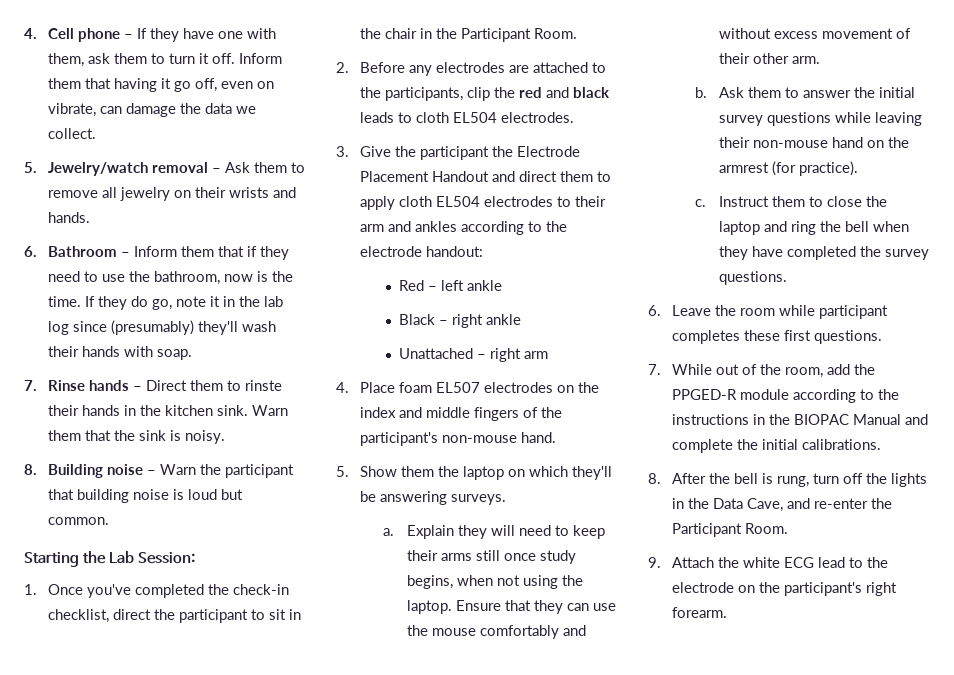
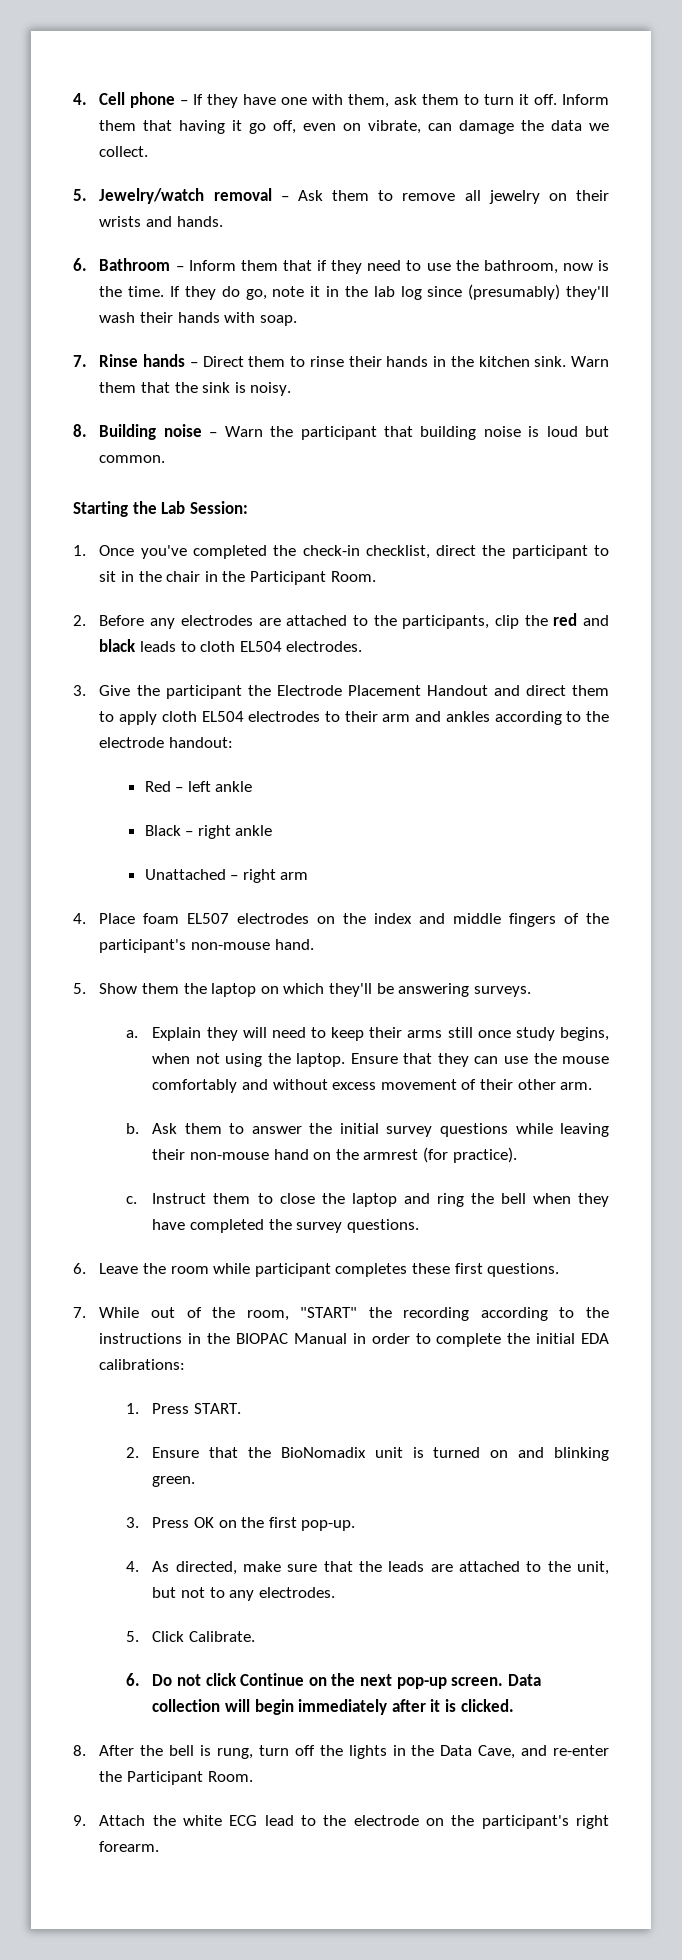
[244,380,282,391] rinste -> [309,356,344,367] rinse
[826,364,875,375] [671,389,789,400] add the PPGED-R module -> [300,1307,470,1321] "START" the recording
[904,414,928,425] [671,439,881,453] and complete the initial calibrations. -> [352,1333,610,1347] [99,1359,186,1370] [125,1403,242,1414] [125,1447,609,1461] [152,1476,196,1487] [125,1517,356,1531] [125,1561,609,1575] [152,1587,335,1601] [125,1631,256,1642] [125,1673,541,1689] [152,1699,514,1715] in order to complete the initial EDA calibrations: // 1. Press START. // 2. Ensure that the BioNomadix unit is turned on and blinking green. // 3. Press OK on the first pop-up. // 4. As directed, make sure that the leads are attached to the unit, but not to any electrodes. // 5. Click Calibrate. // 6. Do not click Continue on the next pop-up screen. Data collection will begin immediately after it is clicked.

